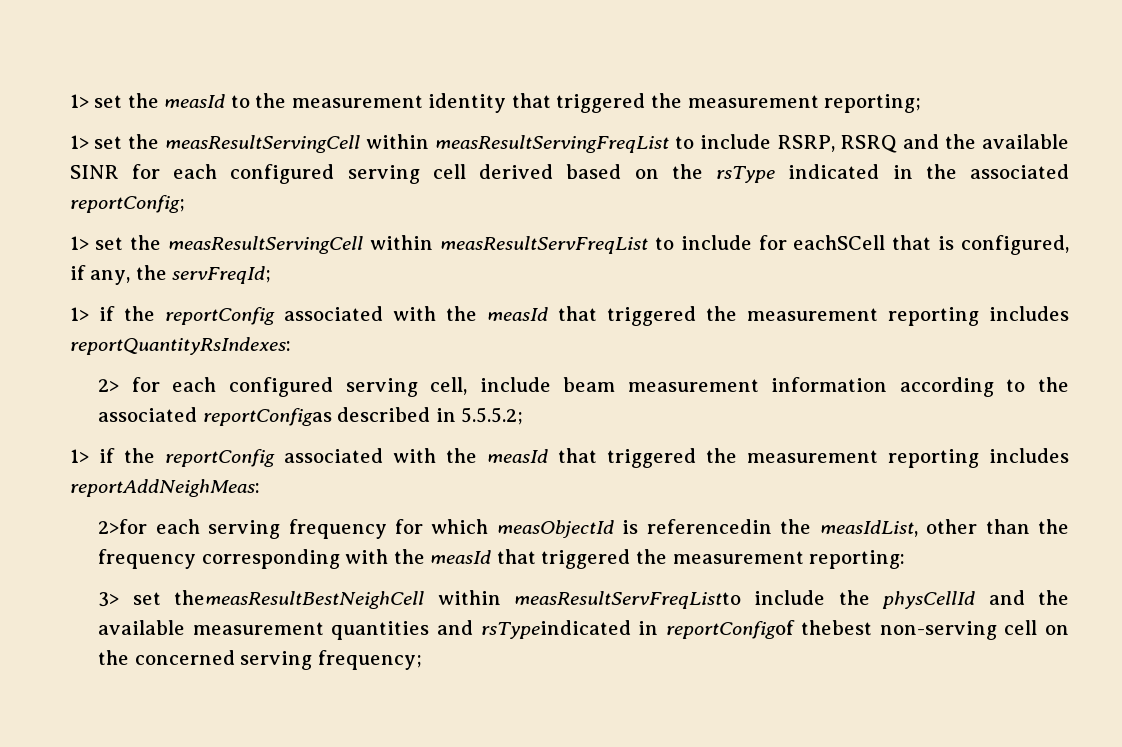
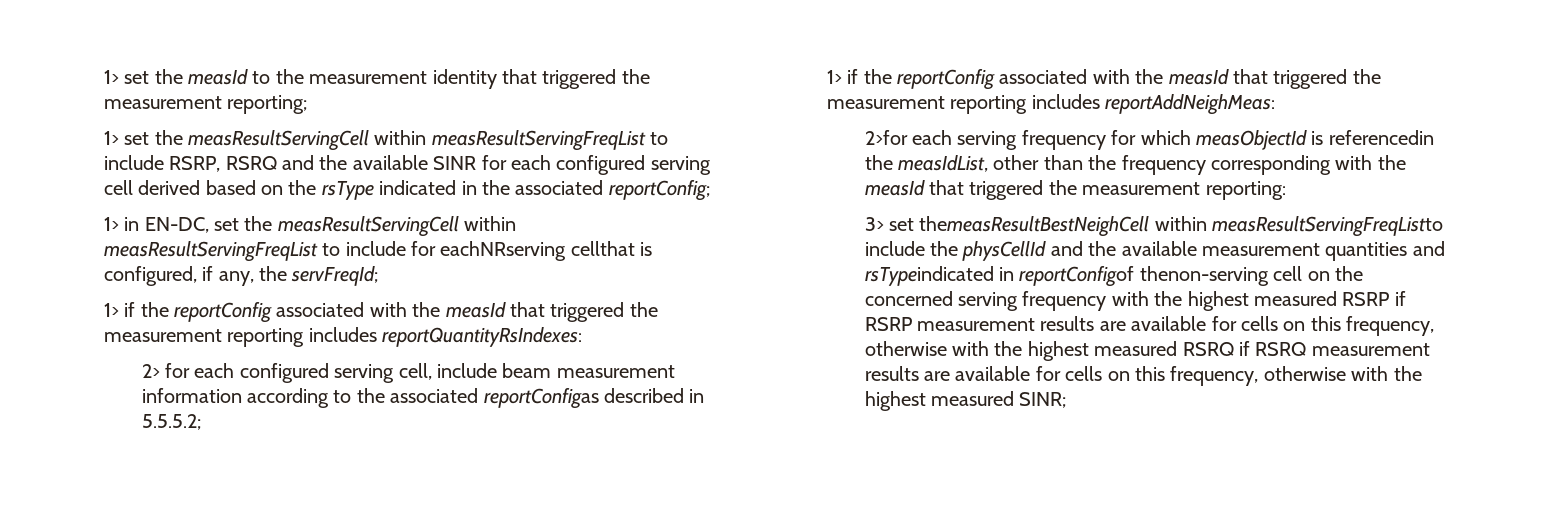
[95,235,648,254] set the measResultServingCell within measResultServFreqList -> [124,216,517,237] [103,241,318,262] in EN-DC, set the measResultServingCell within measResultServingFreqList
[793,235,932,250] eachSCell that -> [440,241,635,261] eachNRserving cellthat
[513,591,741,609] measResultServFreqListto -> [1212,216,1444,237] measResultServingFreqListto
[801,620,997,640] thebest non-serving -> [1139,266,1269,286] thenon-serving
[317,650,422,670] frequency; -> [1022,291,1406,311] [864,316,1435,336] [864,341,1430,361] [864,366,1422,386] [864,391,1067,411] frequency with the highest measured RSRP if RSRP measurement results are available for cells on this frequency, otherwise with the highest measured RSRQ if RSRQ measurement results are available for cells on this frequency, otherwise with the highest measured SINR;

